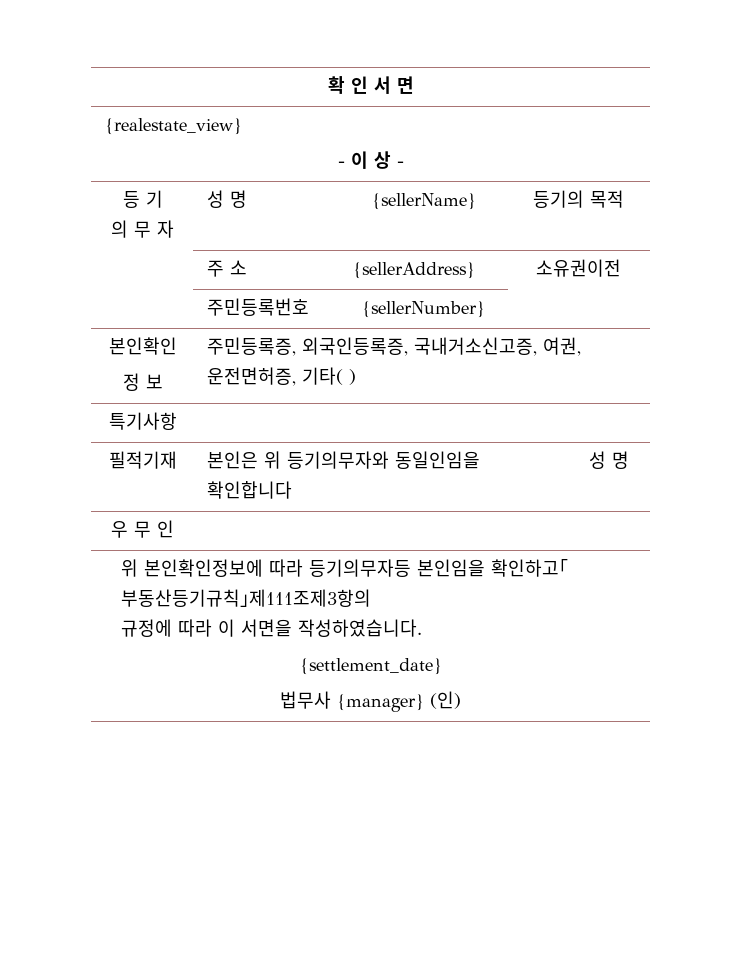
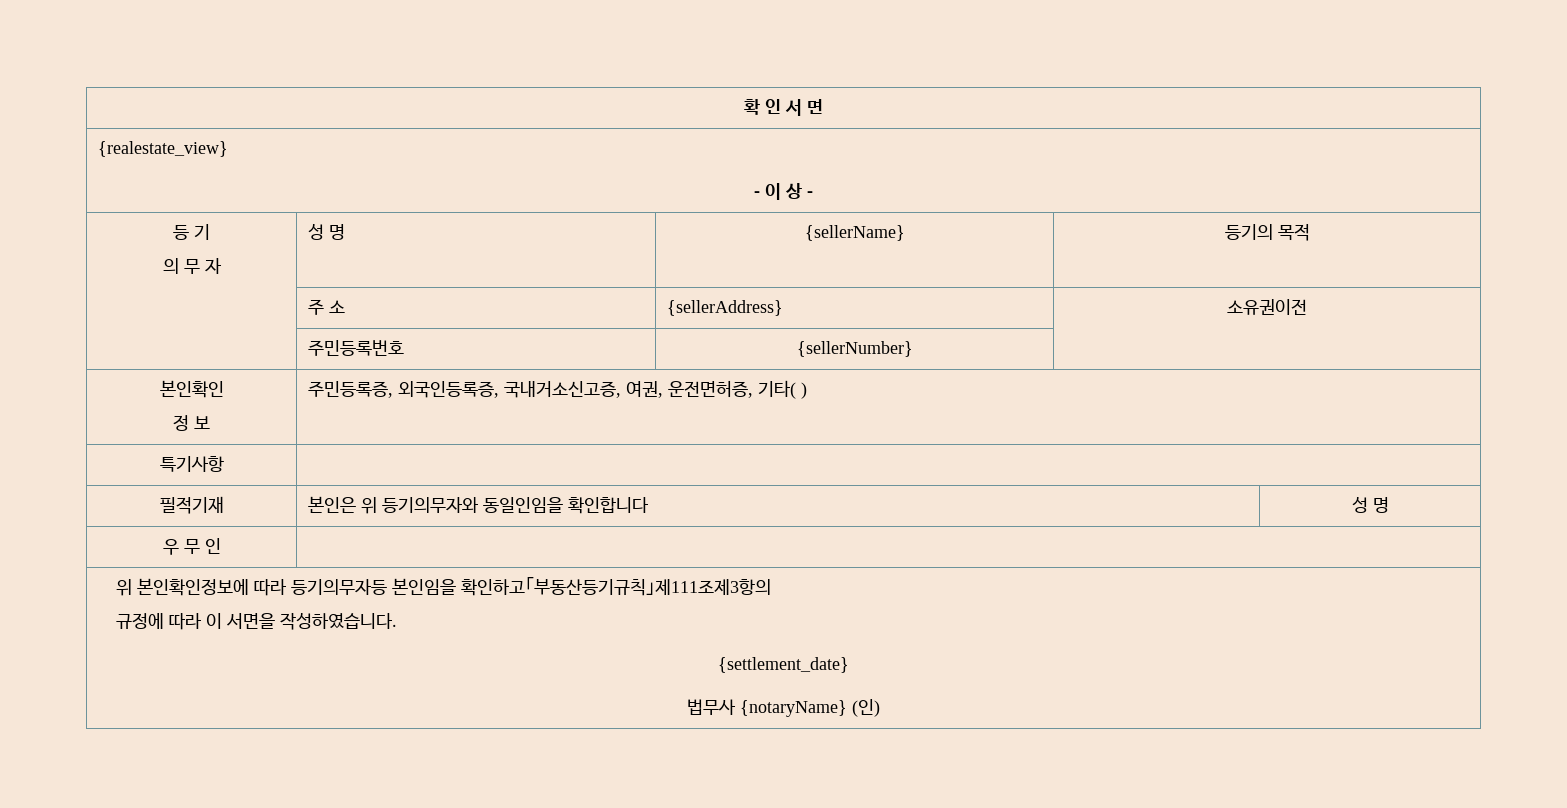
[337,694,424,712] {manager} -> [740,700,847,717] {notaryName}

